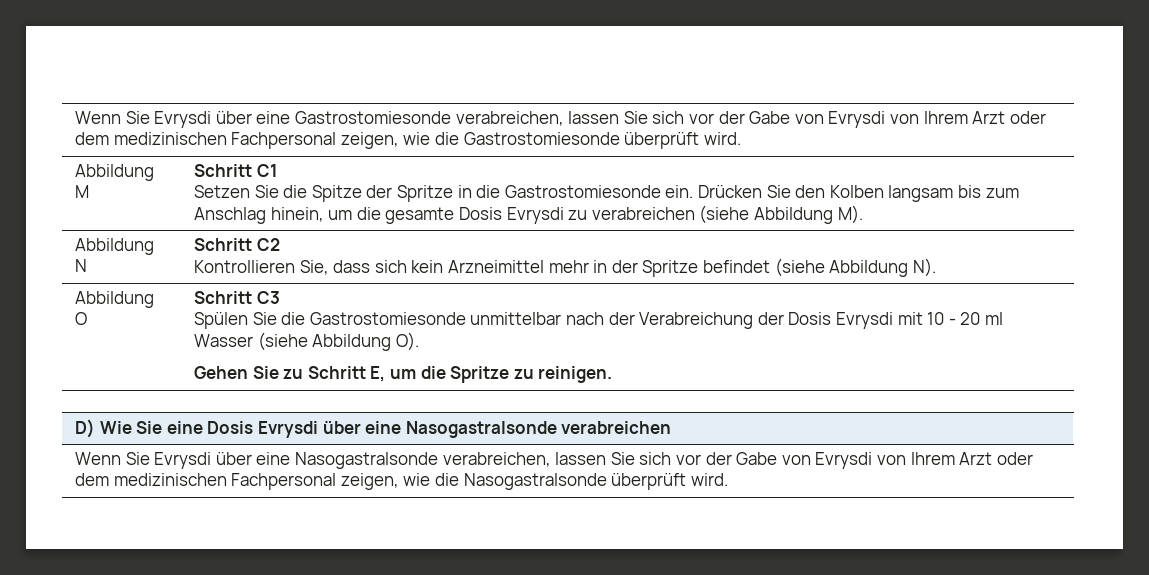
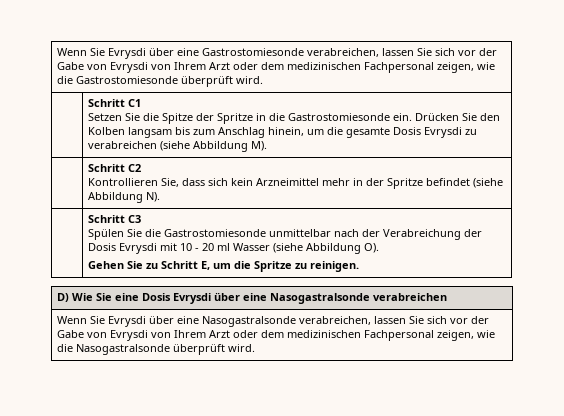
[75,164,155,181] [75,185,90,198] Abbildung M -> (263, 80) none
[75,238,155,255] [75,259,88,272] Abbildung N -> (267, 146) none
[75,291,155,308] [75,312,88,325] Abbildung O -> (160, 197) none

